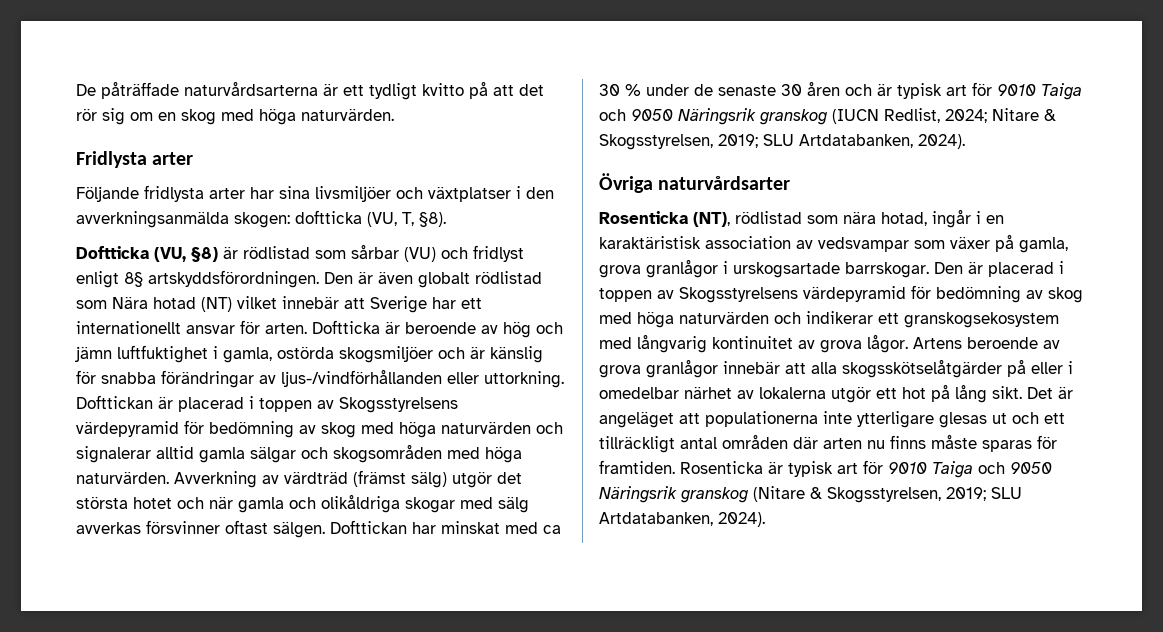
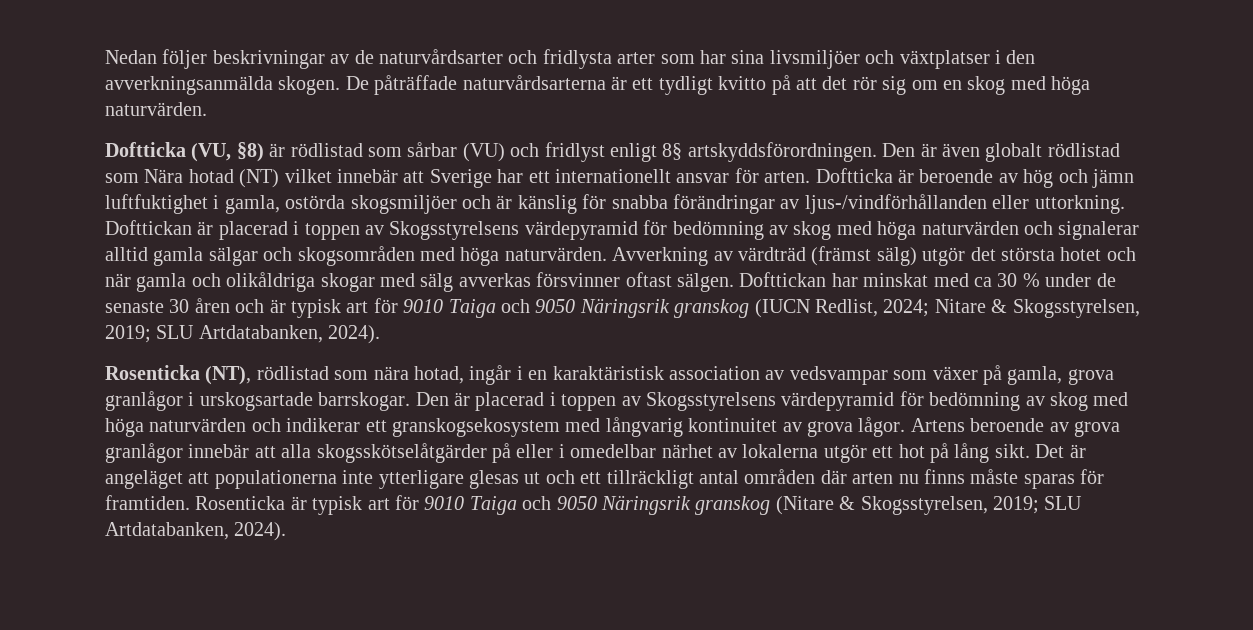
(76, 90) none -> [105,49,1036,69] [105,76,341,95] Nedan följer beskrivningar av de naturvårdsarter och fridlysta arter som har sina livsmiljöer och växtplatser i den avverkningsanmälda skogen.
[76,151,194,168] [76,185,554,202] [76,210,446,228] // Fridlysta arter // Följande fridlysta arter har sina livsmiljöer och växtplatser i den avverkningsanmälda skogen: doftticka (VU, T, §8). -> (207, 109) none
[599,173,791,193] // Övriga naturvårdsarter -> (381, 334) none

